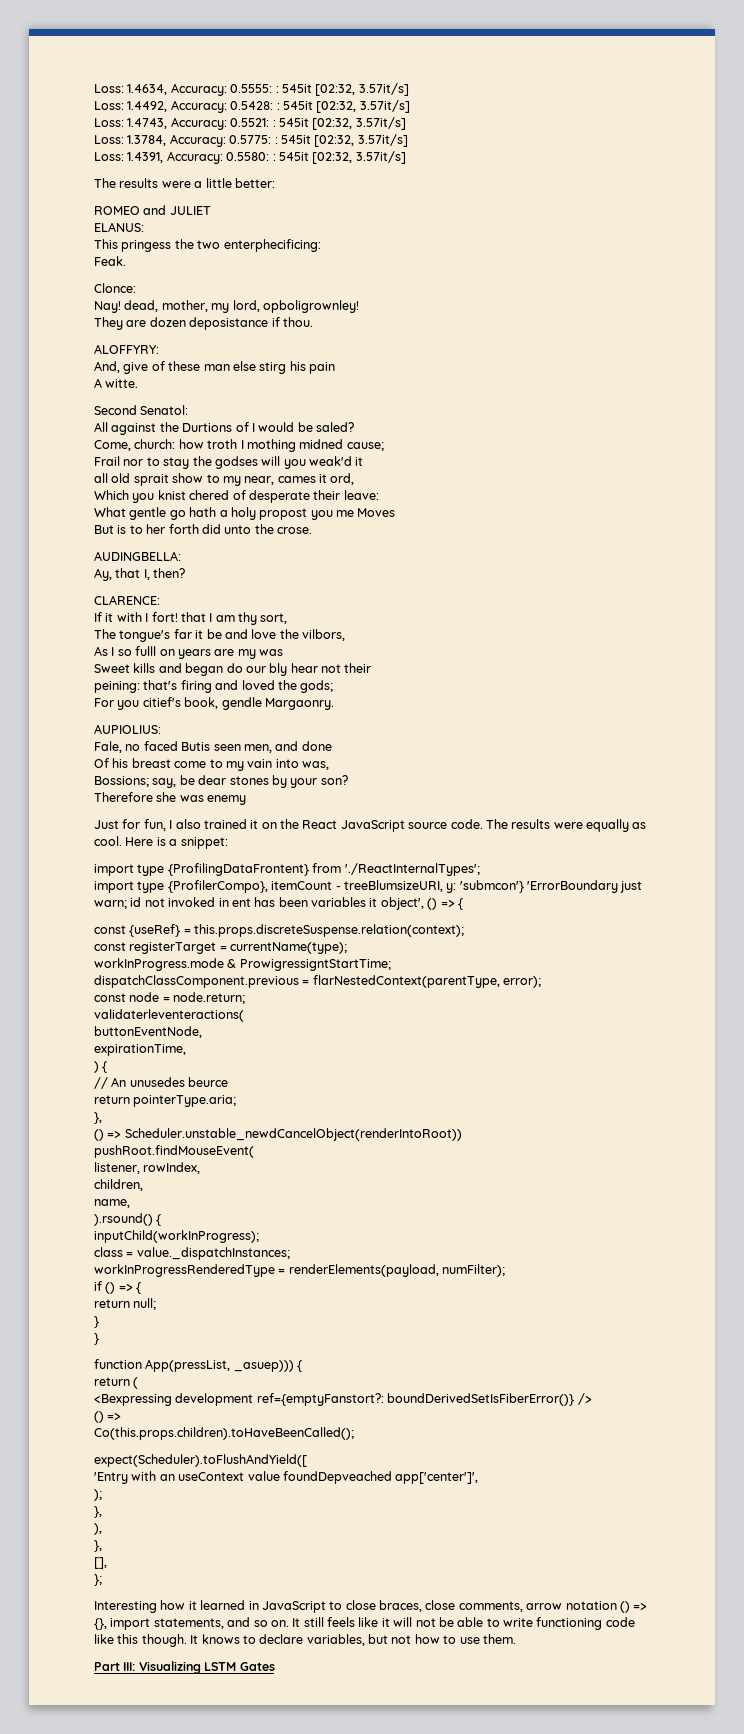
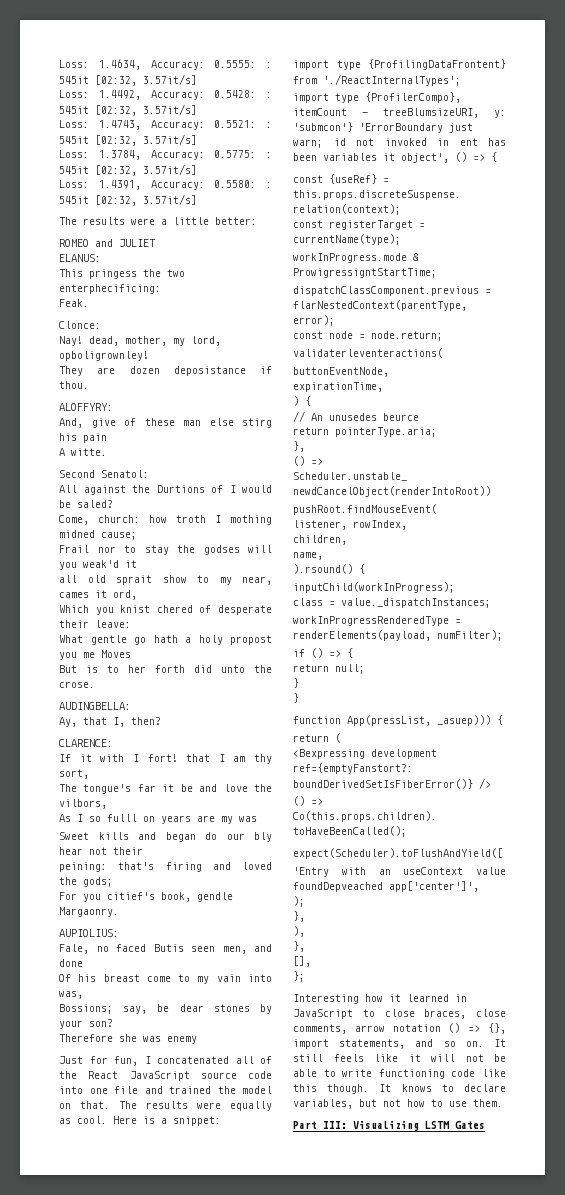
[175,819,483,832] also trained it on the React JavaScript source code. -> [157,1056,272,1064] [59,1071,272,1081] [59,1086,272,1094] [59,1101,110,1109] concatenated all of the React JavaScript source code into one file and trained the model on that.

